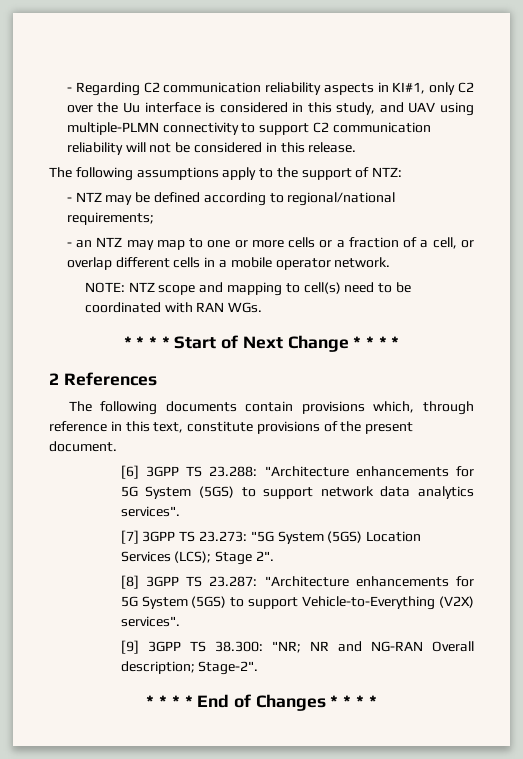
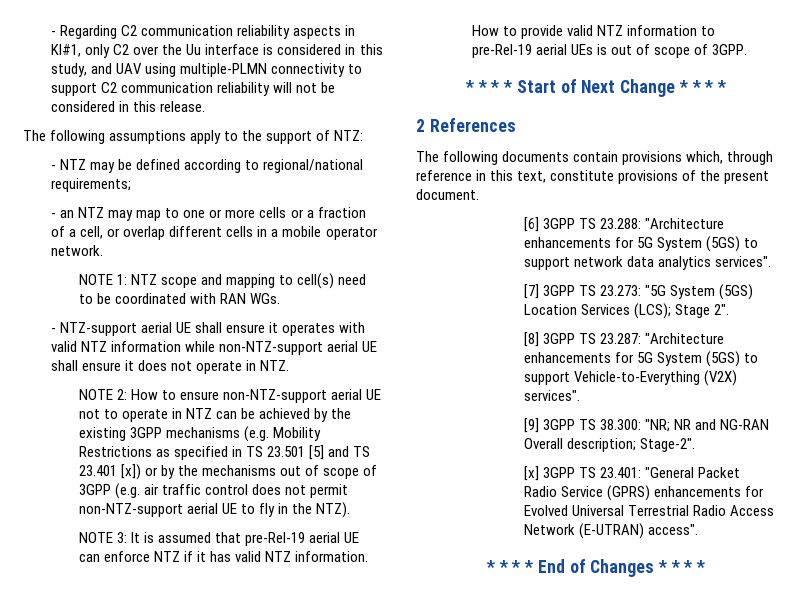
[84,282,125,293] NOTE: -> [79,274,128,285] NOTE 1:
(263, 307) none -> [51,322,366,336] [51,341,378,355] [51,360,290,374] [79,389,382,403] [79,408,352,422] [79,426,322,442] [79,445,371,460] [79,464,378,480] [79,483,349,499] [79,502,351,518] [79,532,360,546] [79,551,369,562] [472,25,716,39] [472,44,748,58] // - NTZ-support aerial UE shall ensure it operates with valid NTZ information while non-NTZ-support aerial UE shall ensure it does not operate in NTZ. // NOTE 2: How to ensure non-NTZ-support aerial UE not to operate in NTZ can be achieved by the existing 3GPP mechanisms (e.g. Mobility Restrictions as specified in TS 23.501 [5] and TS 23.401 [x]) or by the mechanisms out of scope of 3GPP (e.g. air traffic control does not permit non-NTZ-support aerial UE to fly in the NTZ). // NOTE 3: It is assumed that pre-Rel-19 aerial UE can enforce NTZ if it has valid NTZ information. How to provide valid NTZ information to pre-Rel-19 aerial UEs is out of scope of 3GPP.
(259, 668) none -> [524,466,741,481] [524,485,765,501] [524,505,775,516] [524,523,699,539] // [x] 3GPP TS 23.401: "General Packet Radio Service (GPRS) enhancements for Evolved Universal Terrestrial Radio Access Network (E-UTRAN) access".

